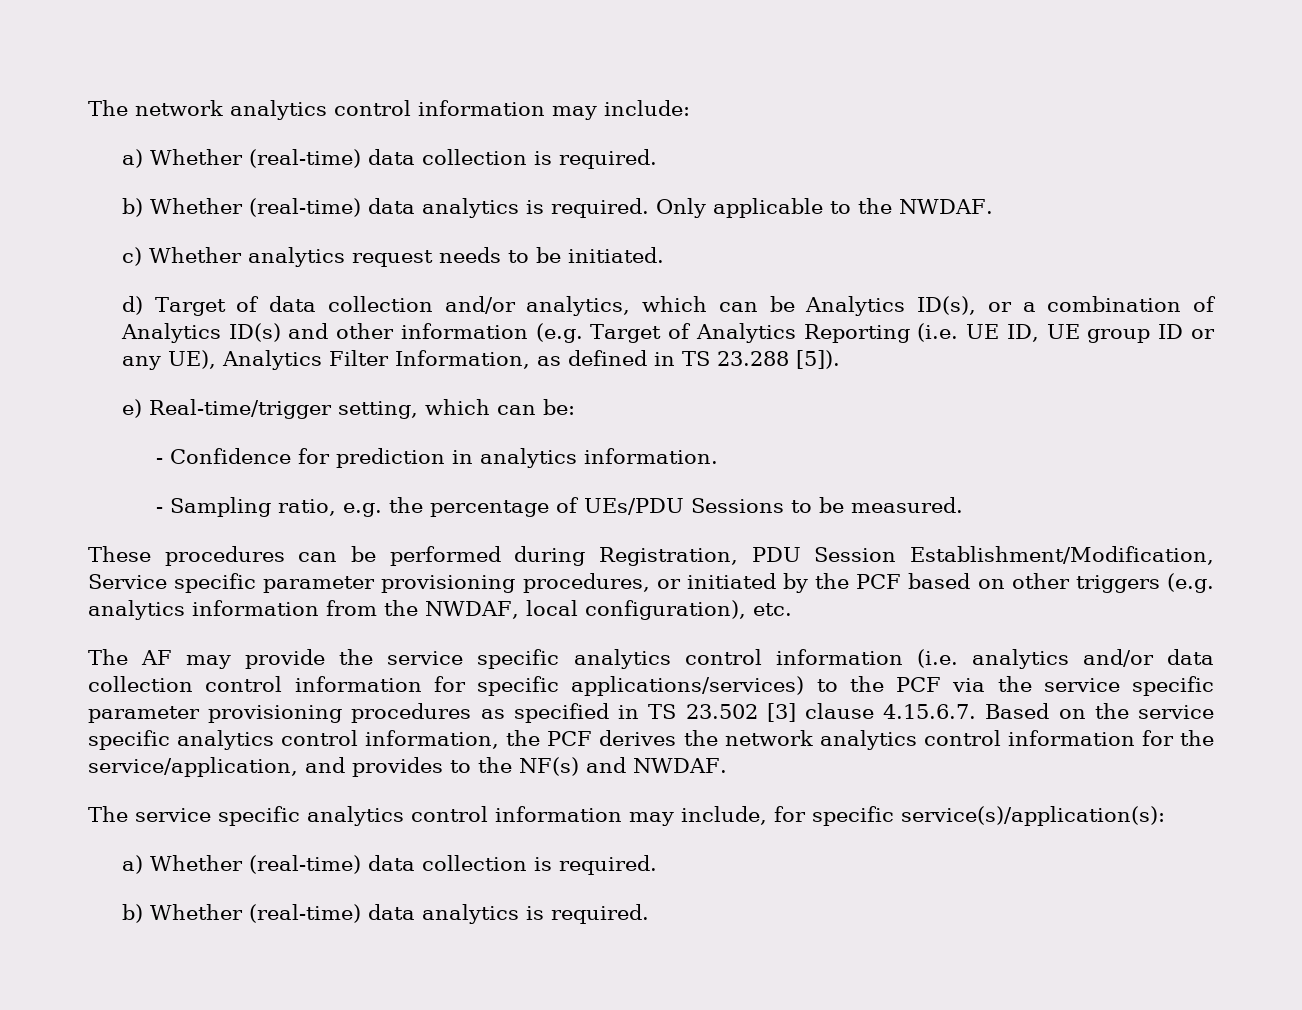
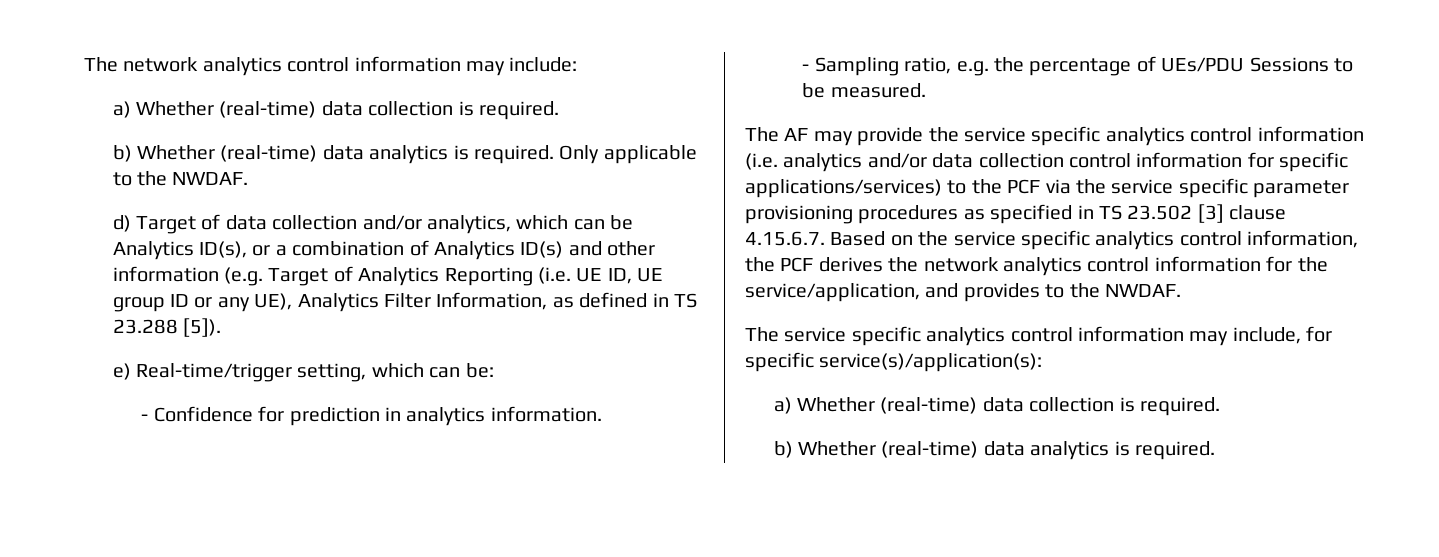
[121,247,664,267] // c) Whether analytics request needs to be initiated. -> (249, 178) none
[88,546,1214,566] [88,573,1214,593] [88,600,792,620] // These procedures can be performed during Registration, PDU Session Establishment/Modification, Service specific parameter provisioning procedures, or initiated by the PCF based on other triggers (e.g. analytics information from the NWDAF, local configuration), etc. -> (926, 90) none
[519,757,626,776] NF(s) and -> (1100, 290) none

